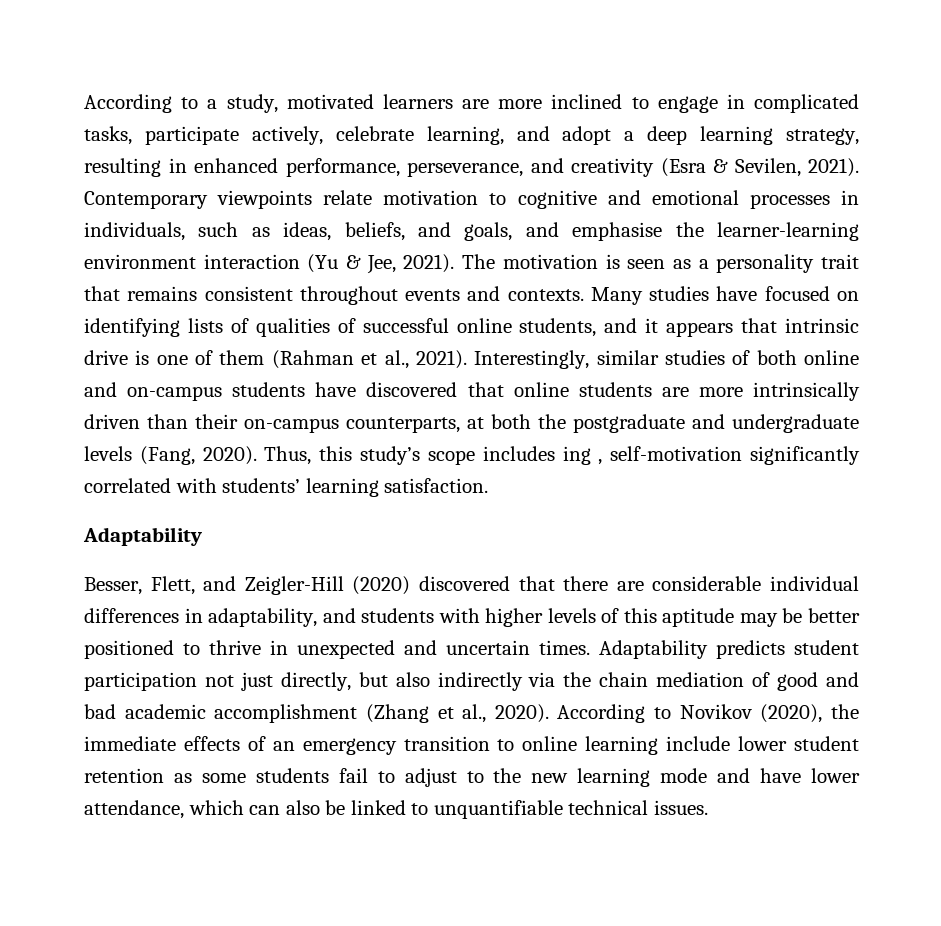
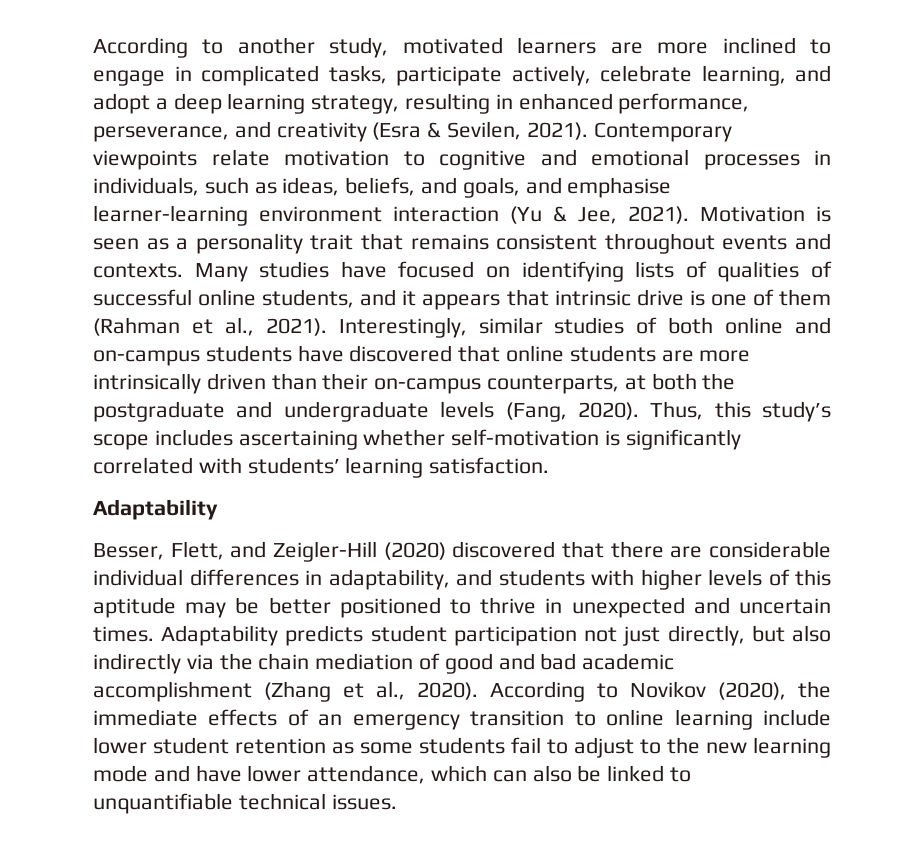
[84,94,218,113] According to a -> [93,37,315,58] According to another
[675,222,704,237] the -> (672, 187) none
[462,254,598,269] The motivation -> [700,206,805,222] Motivation
[562,446,743,465] ing , self-motivation -> [238,429,621,450] ascertaining whether self-motivation is

